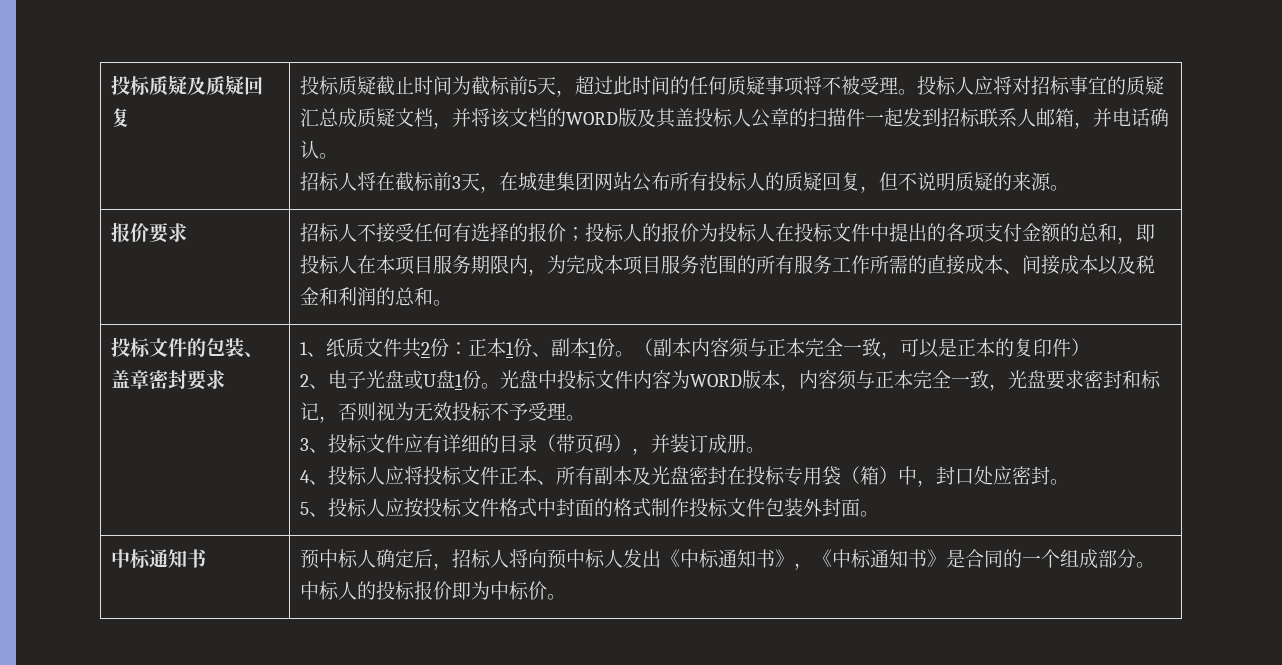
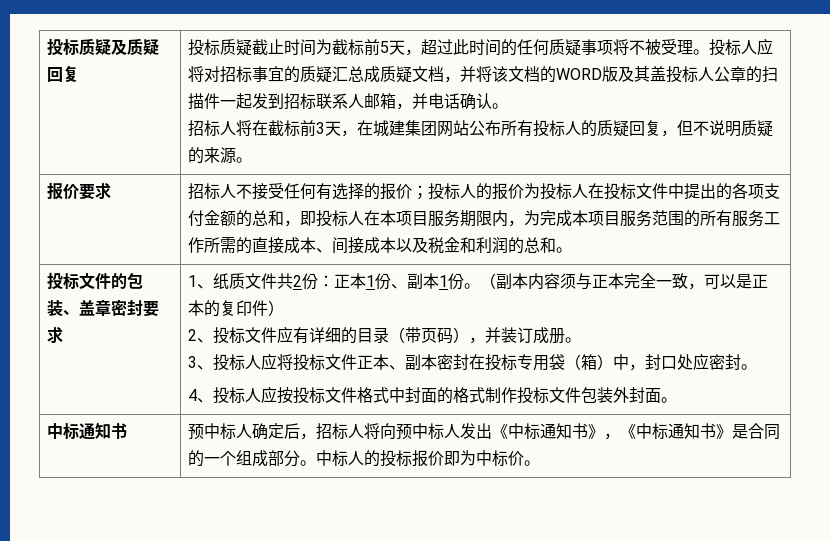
[328,370,1162,391] [300,402,586,423] [300,438,329,453] 电子光盘或U盘1份。光盘中投标文件内容为WORD版本，内容须与正本完全一致，光盘要求密封和标记，否则视为无效投标不予受理。 // 3、 -> (213, 340) none
[300,470,311,483] 4 -> [187,356,197,368] 3
[556,466,690,485] 所有副本及光盘 -> [404,354,437,371] 副本
[300,502,310,515] 5 -> [187,389,197,401] 4

